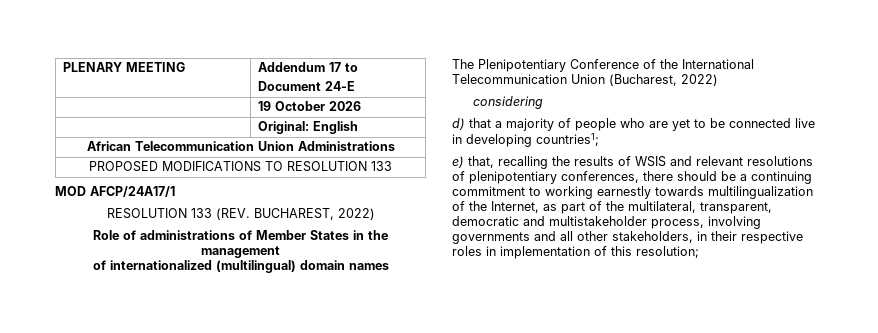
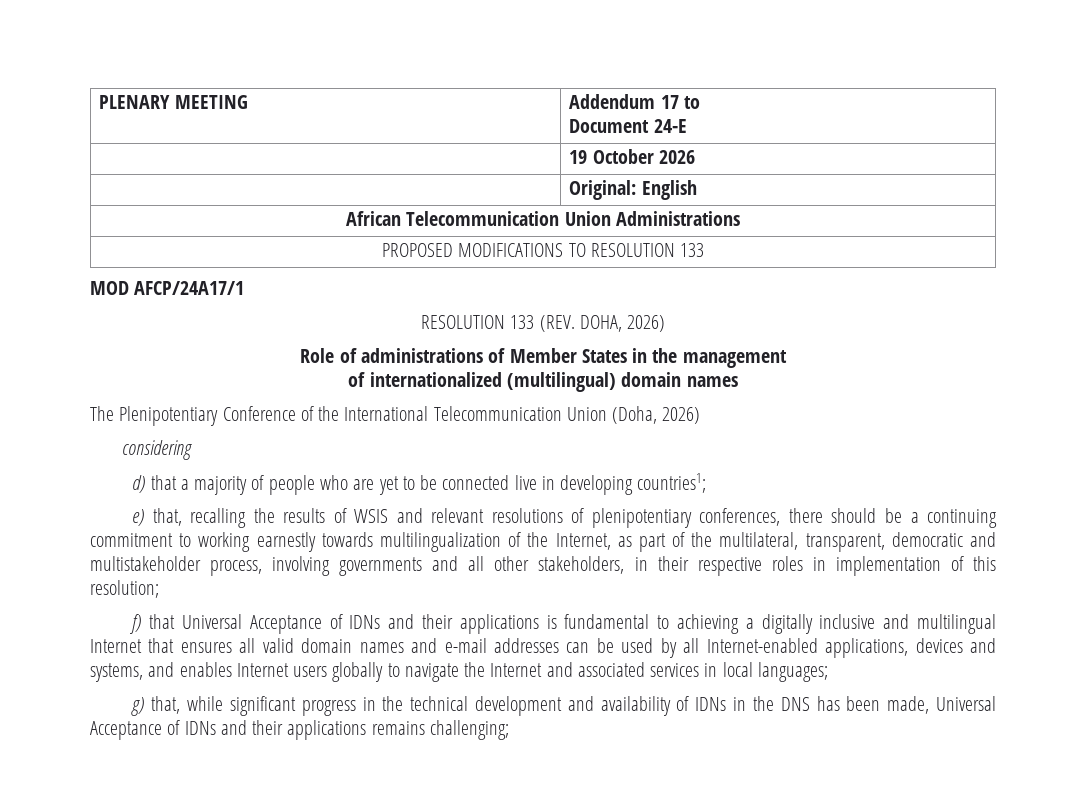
[253,208,375,220] BUCHAREST, 2022) -> [579,315,666,332] DOHA, 2026)
[609,74,718,86] (Bucharest, 2022) -> [612,406,701,424] (Doha, 2026)
(699, 252) none -> [130,614,996,634] [90,638,997,658] [90,662,828,682] [131,696,996,716] [90,720,509,740] // f) that Universal Acceptance of IDNs and their applications is fundamental to achieving a digitally inclusive and multilingual Internet that ensures all valid domain names and e-mail addresses can be used by all Internet-enabled applications, devices and systems, and enables Internet users globally to navigate the Internet and associated services in local languages; // g) that, while significant progress in the technical development and availability of IDNs in the DNS has been made, Universal Acceptance of IDNs and their applications remains challenging;

